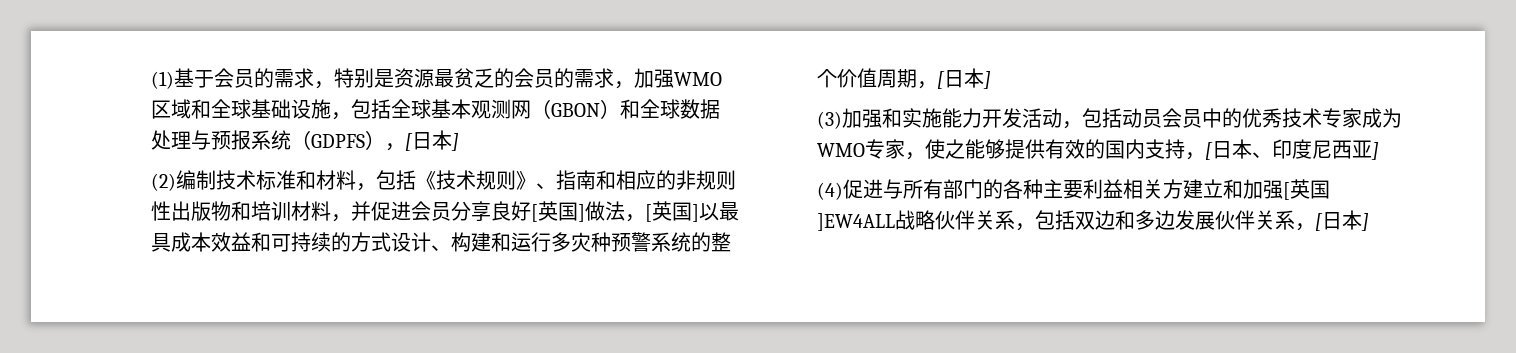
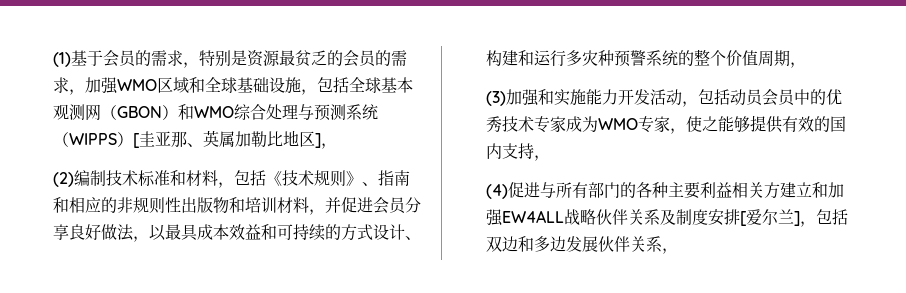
[639,99,720,119] [150,130,459,151] 全球数据处理与预报系统（GDPFS），[日本] -> [194,104,379,121] [53,130,338,149] WMO综合处理与预测系统（WIPPS）[圭亚那、英属加勒比地区]，
[530,201,699,222] [英国]做法，[英国] -> [101,224,150,242] 做法，
[936,68,991,89] [日本] -> (807, 65) none
[1204,139,1379,160] [日本、印度尼西亚] -> (551, 158) none
[1282,179,1330,200] [816,210,1015,231] [英国]EW4ALL战略伙伴关系 -> [502,209,801,226] EW4ALL战略伙伴关系及制度安排[爱尔兰]
[1314,210,1369,231] [日本] -> (679, 251) none

